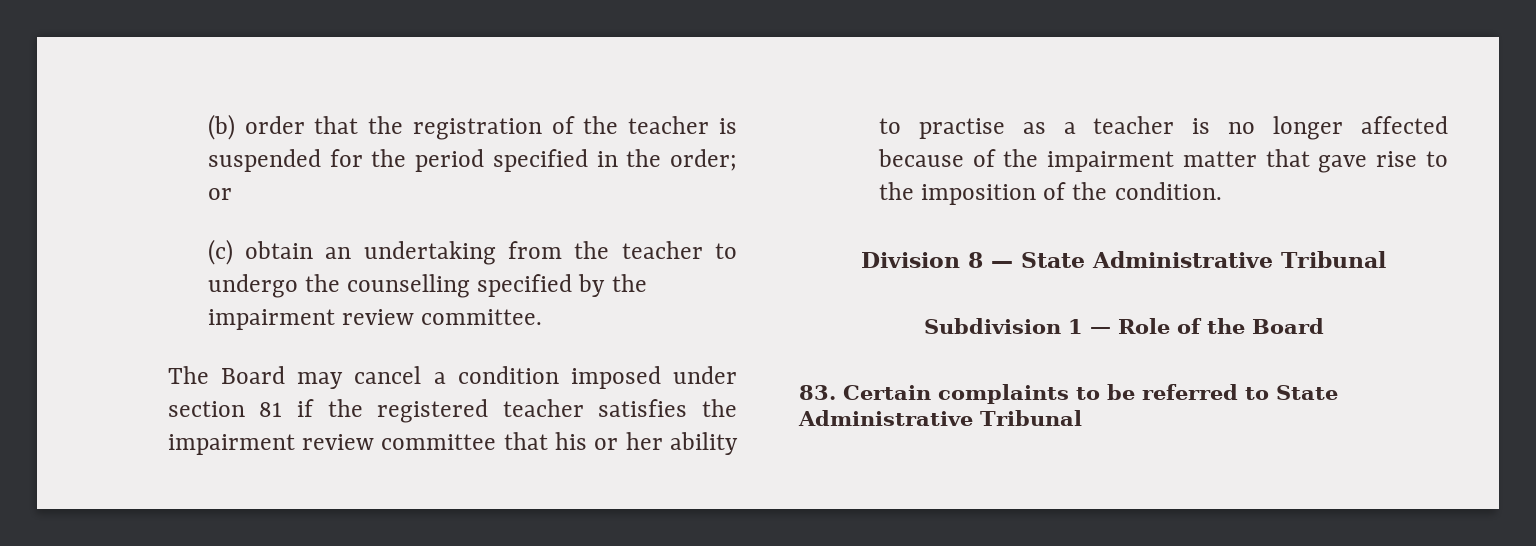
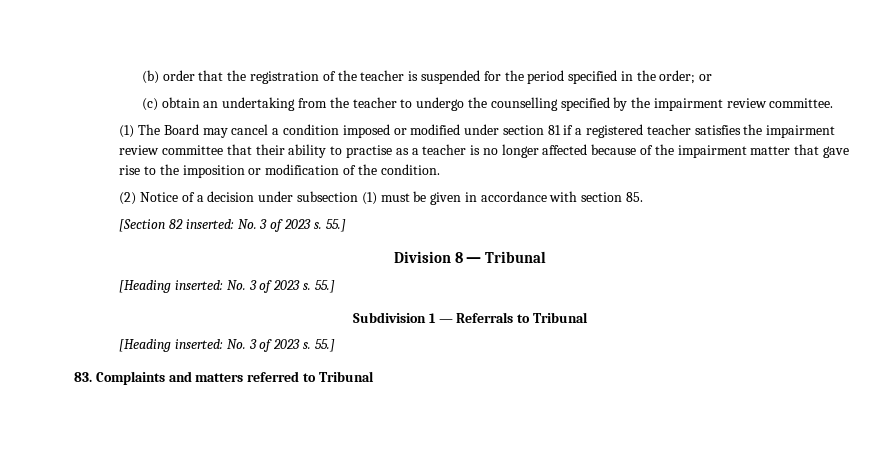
(543, 317) none -> [119,125,135,138] (1)
(661, 377) none -> [393,124,461,135] or modified
[327,399,363,417] the -> [575,128,583,135] a
[555,432,663,450] his or her -> [255,144,285,155] their
(1037, 194) none -> [248,164,340,175] or modification
(1222, 191) none -> [119,191,643,205] [119,219,346,232] // (2) Notice of a decision under subsection (1) must be given in accordance with section 85. // [Section 82 inserted: No. 3 of 2023 s. 55.]
[1021,251,1387,268] [923,318,1324,334] [799,384,1338,404] [798,410,973,426] State Administrative Tribunal // Subdivision 1 — Role of the Board // 83. Certain complaints to be referred to State Administrative -> [485,251,547,263] [119,280,335,293] [353,312,588,323] [119,339,335,352] [74,371,316,385] Tribunal // [Heading inserted: No. 3 of 2023 s. 55.] // Subdivision 1 — Referrals to Tribunal // [Heading inserted: No. 3 of 2023 s. 55.] // 83. Complaints and matters referred to

